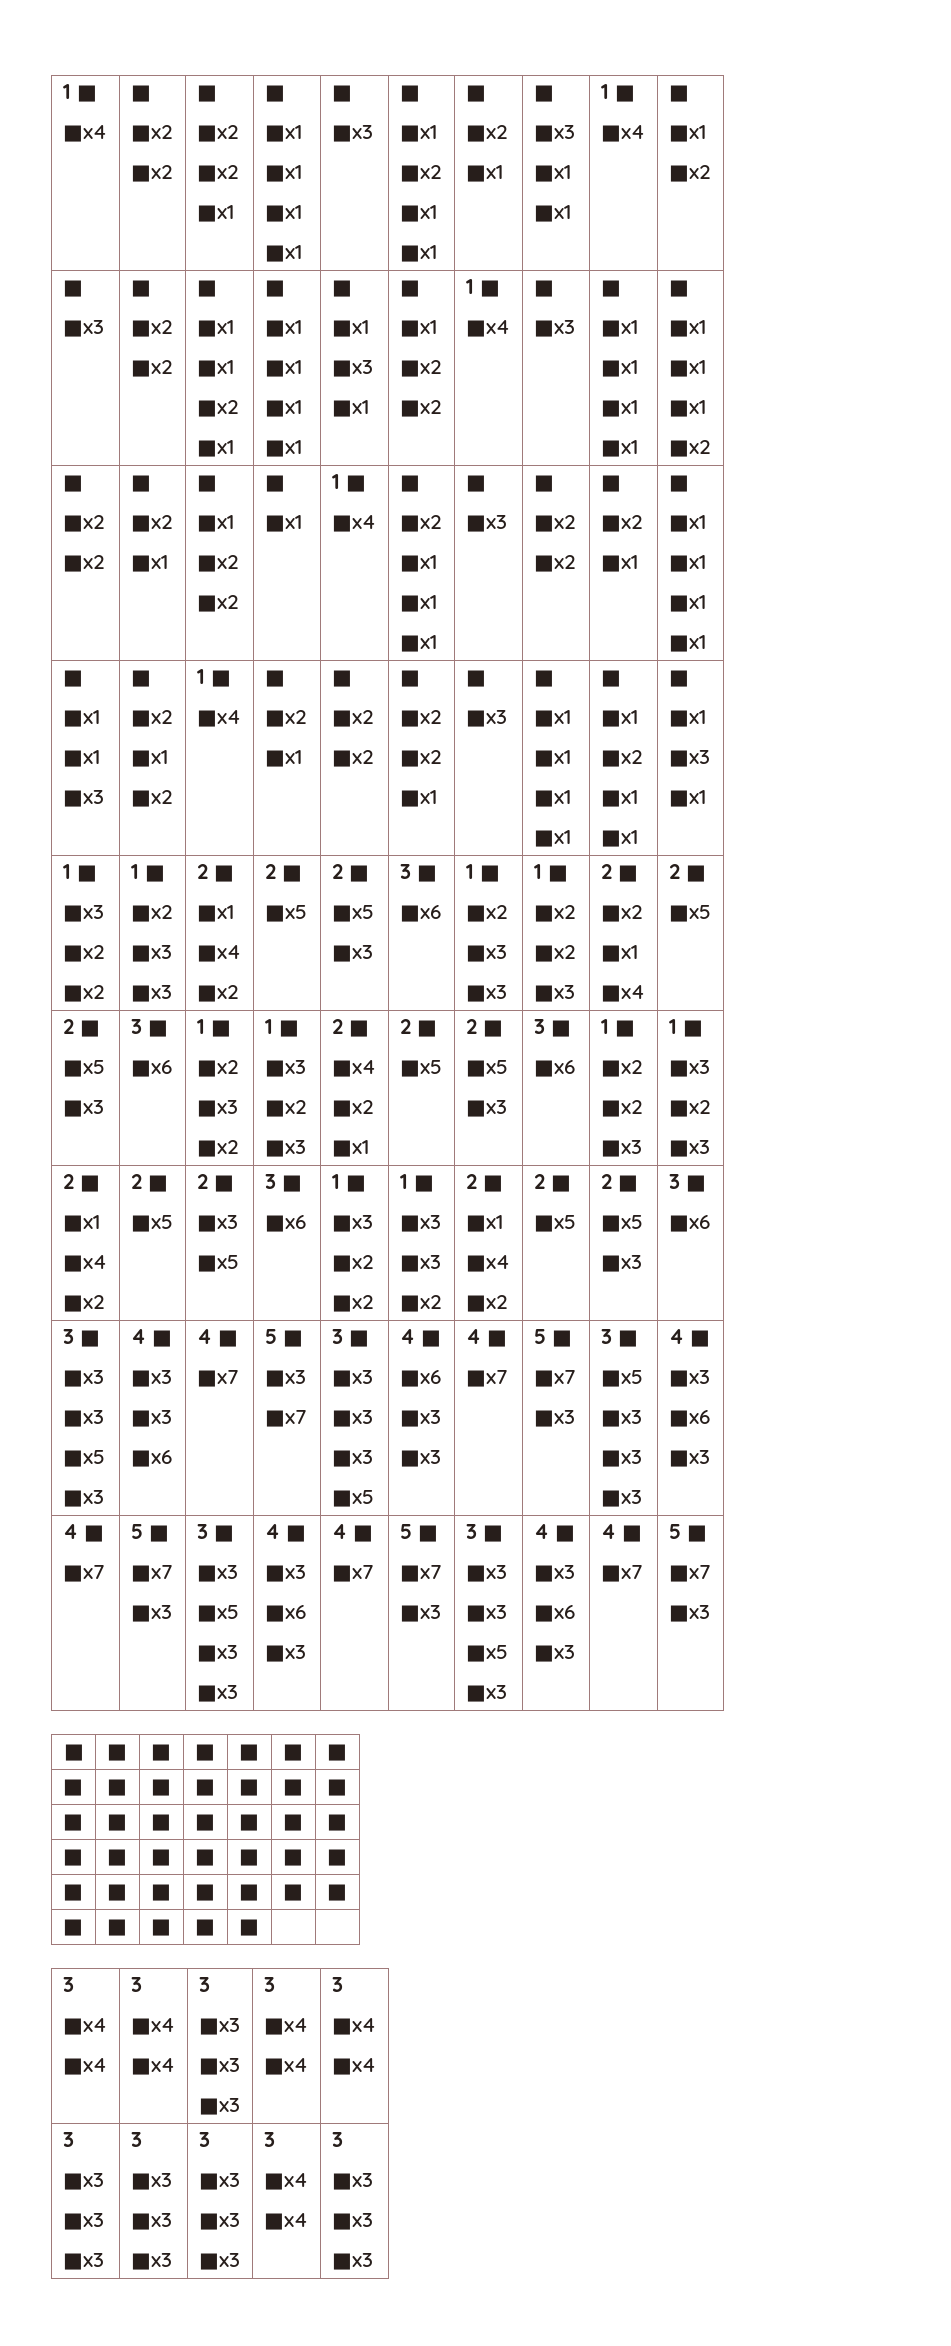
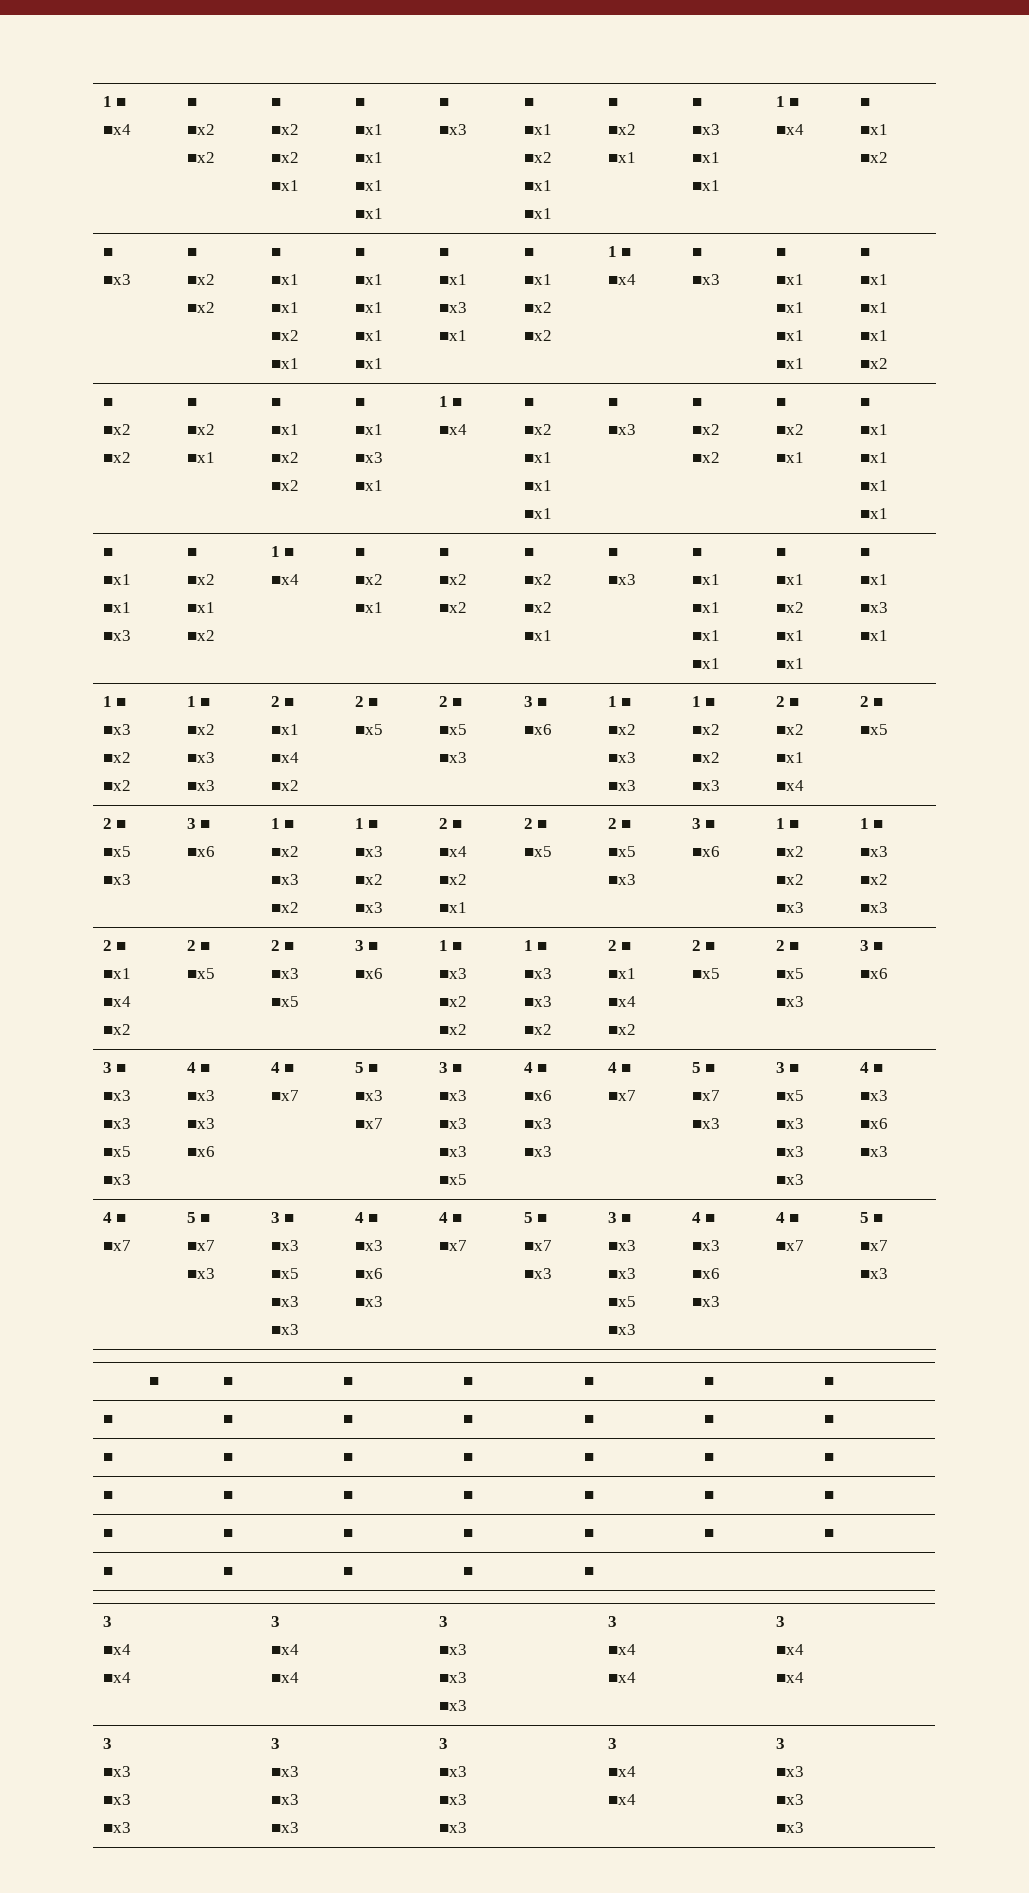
(302, 523) none -> [354,452,383,463] [354,480,383,491] // ■x3 // ■x1

